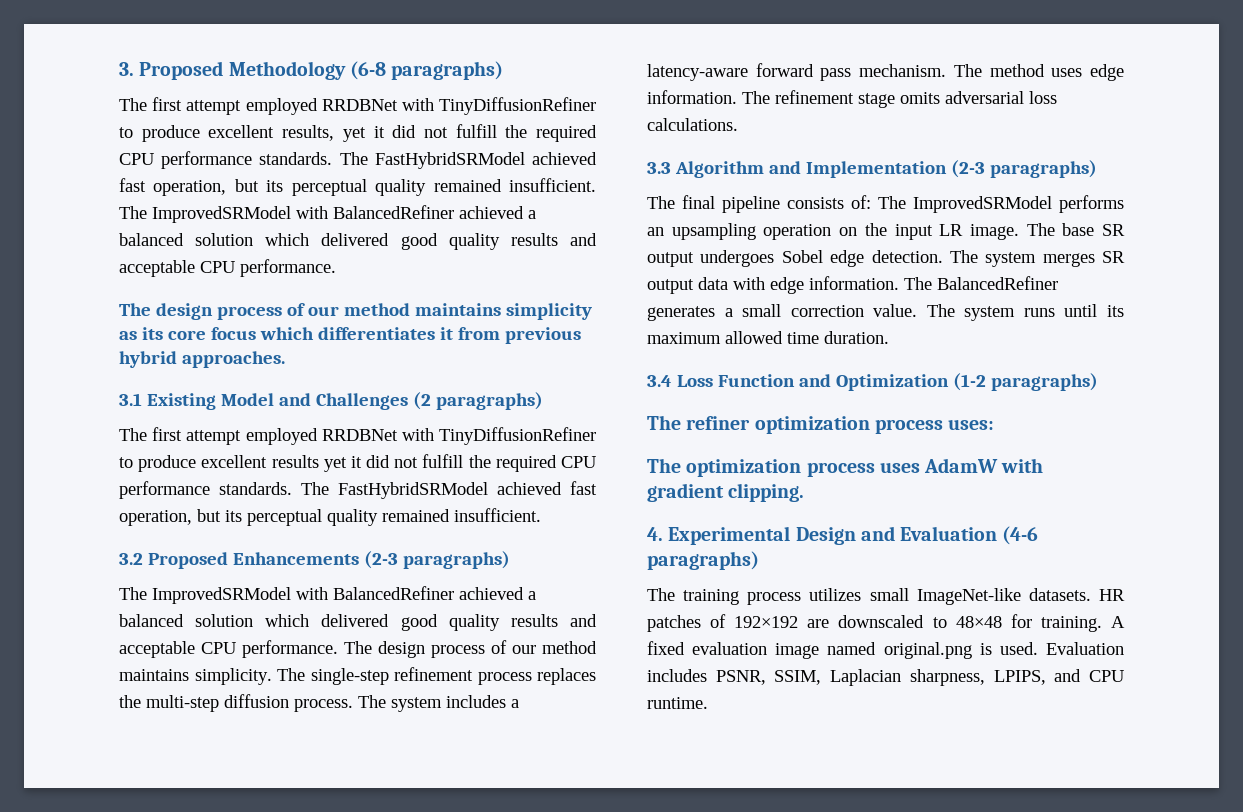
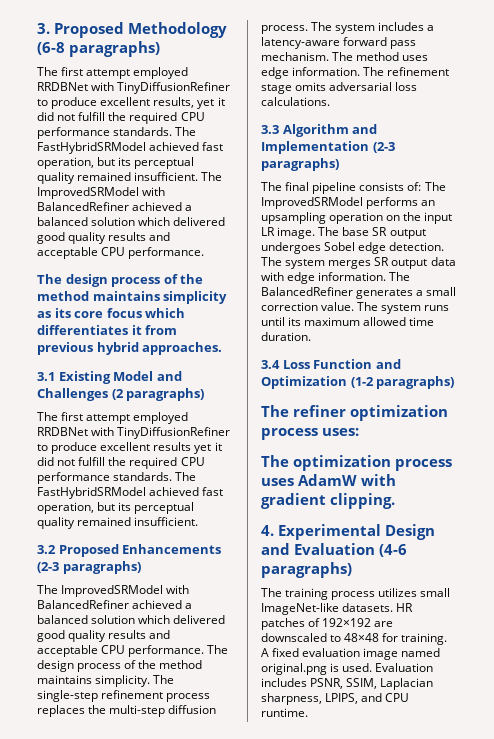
[307,306,339,316] our -> [180,274,204,284] the
[512,645,536,654] our -> [138,660,157,669] the

